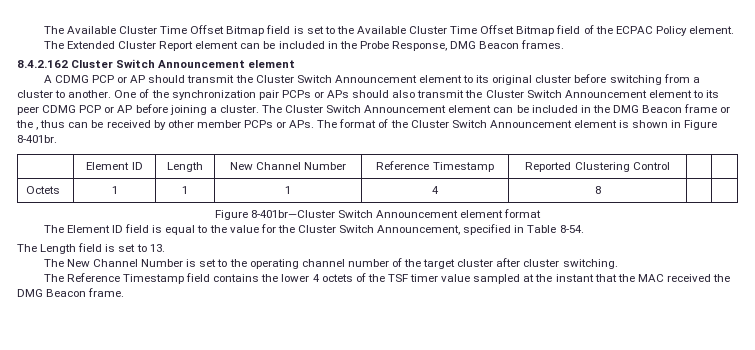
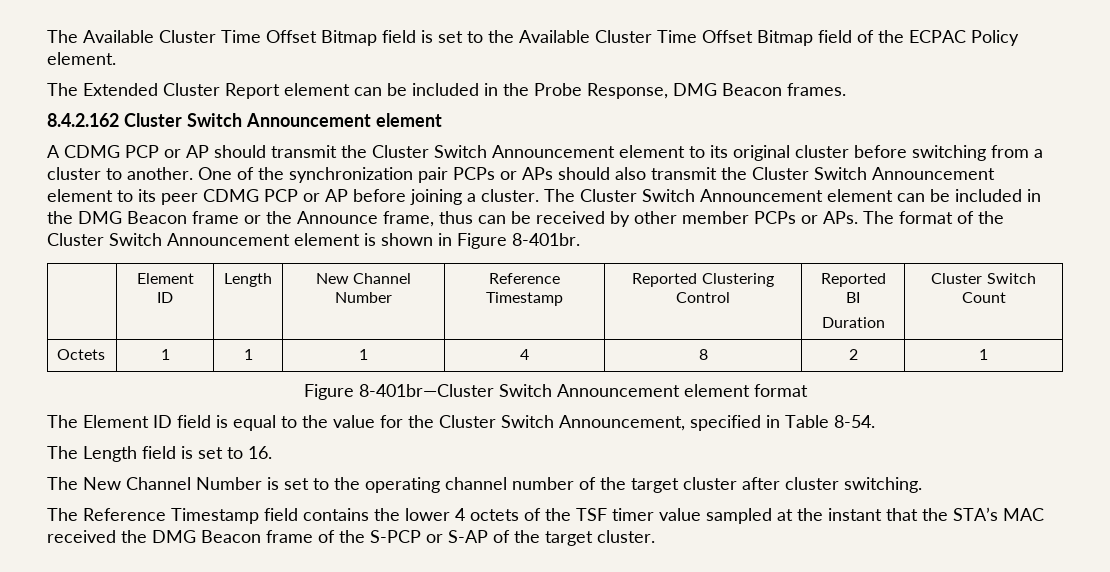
[36,127,39,130] , -> [297,211,434,227] Announce frame,
(670, 166) | -> [820,273,886,287] [846,292,860,303] [821,317,885,328] [931,273,1036,284] [961,292,1006,303] Reported BI // Duration | Cluster Switch Count
(601, 190) | -> [848,349,858,360] [979,349,988,360] 2 | 1
[149,244,165,252] 13. -> [248,446,272,459] 16.
(635, 278) none -> [953,507,998,521] STA’s
[88,288,125,297] frame. -> [266,530,655,546] frame of the S-PCP or S-AP of the target cluster.

